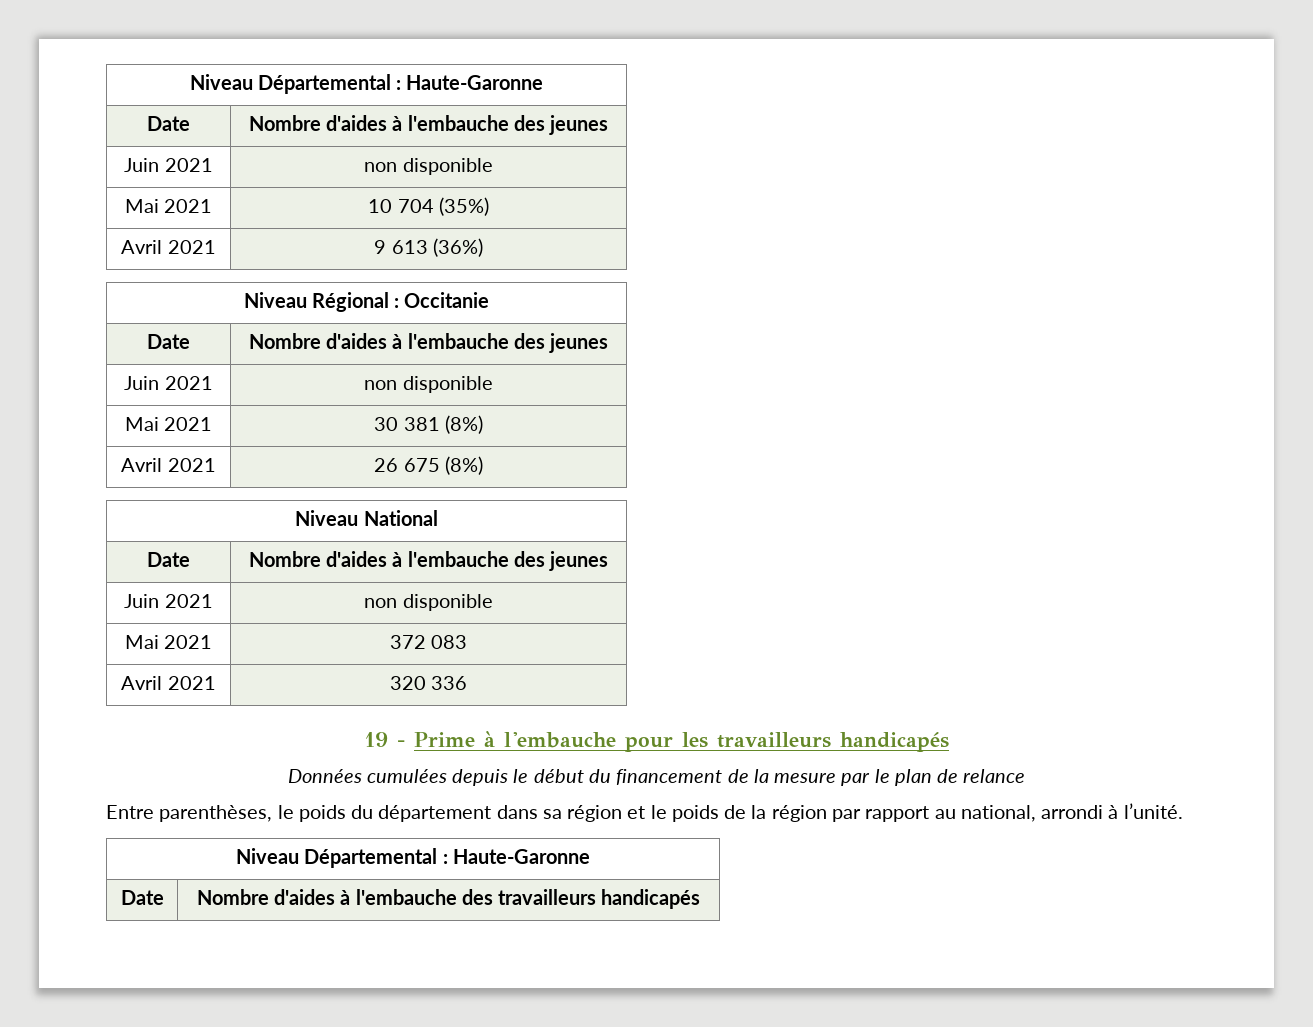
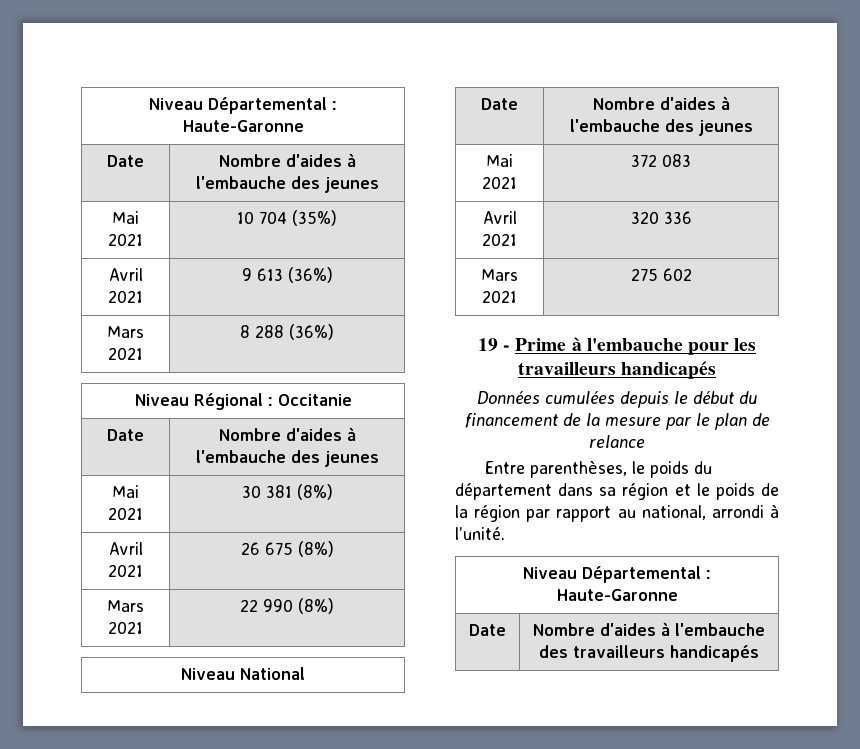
[124,158,213,172] [364,158,493,175] // Juin 2021 | non disponible -> (379, 185) none
(483, 247) none -> [107,326,144,338] [108,347,143,360] [240,324,334,340] // Mars 2021 | 8 288 (36%)
[124,376,213,390] [364,376,493,393] // Juin 2021 | non disponible -> (379, 459) none
(483, 465) none -> [107,600,144,612] [108,621,143,634] [240,598,334,614] // Mars 2021 | 22 990 (8%)
[124,594,213,608] [364,594,493,611] // Juin 2021 | non disponible -> (753, 128) none
(468, 683) none -> [481,269,518,281] [482,290,517,303] [630,268,692,281] // Mars 2021 | 275 602

